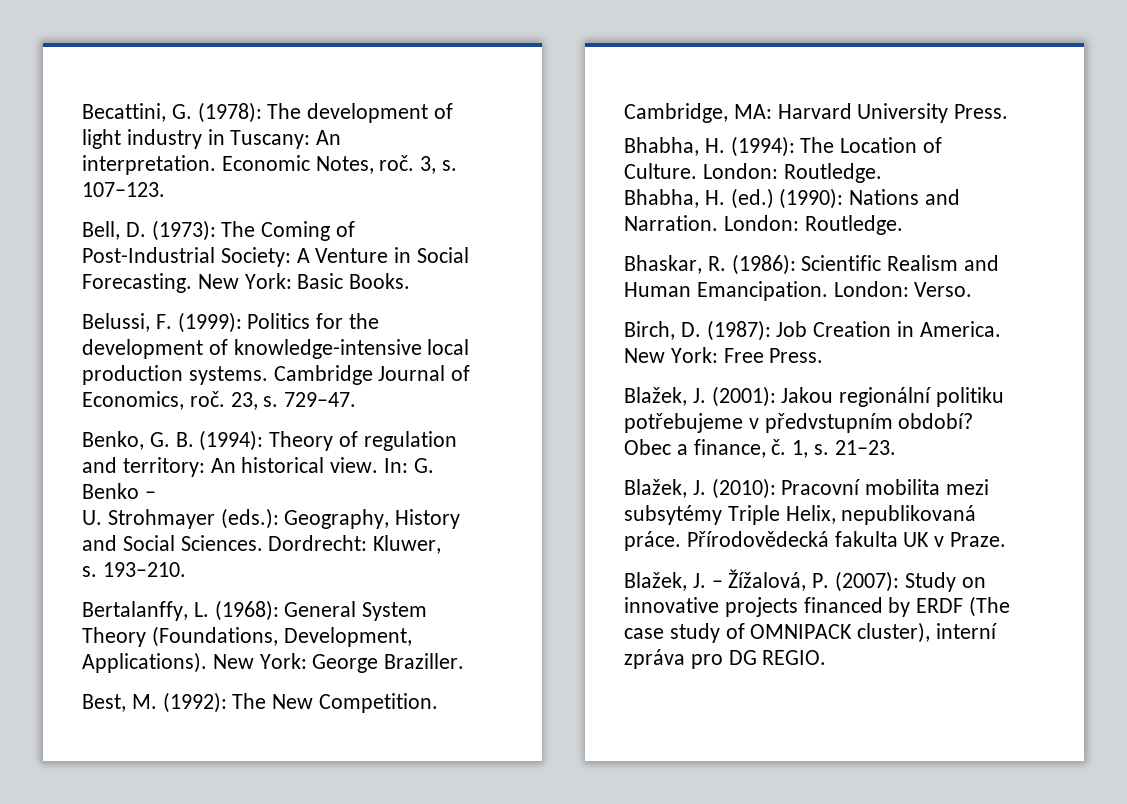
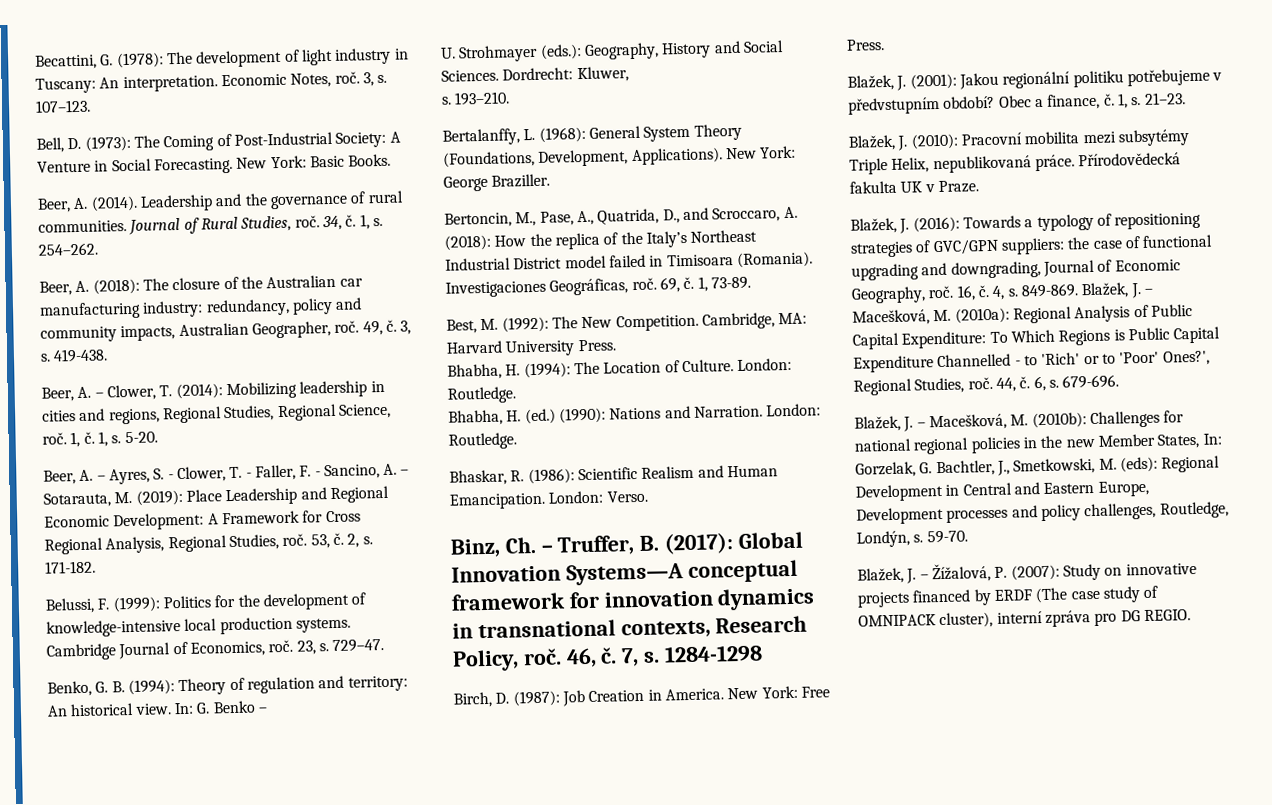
(411, 281) none -> [37,190,404,213] [38,214,383,235] [38,242,98,256] [39,274,363,296] [39,297,363,320] [40,319,412,343] [40,348,109,363] [41,380,385,402] [42,403,391,425] [42,431,158,448] [43,463,410,485] [43,485,389,508] [44,510,361,531] [44,532,373,555] [45,560,96,574] // Beer, A. (2014). Leadership and the governance of rural communities. Journal of Rural Studies, roč. 34, č. 1, s. 254–262. // Beer, A. (2018): The closure of the Australian car manufacturing industry: redundancy, policy and community impacts, Australian Geographer, roč. 49, č. 3, s. 419-438. // Beer, A. – Clower, T. (2014): Mobilizing leadership in cities and regions, Regional Studies, Regional Science, roč. 1, č. 1, s. 5-20. // Beer, A. – Ayres, S. - Clower, T. - Faller, F. - Sancino, A. – Sotarauta, M. (2019): Place Leadership and Regional Economic Development: A Framework for Cross Regional Analysis, Regional Studies, roč. 53, č. 2, s. 171-182.
(465, 661) none -> [444,206,798,228] [444,229,758,251] [445,251,813,271] [445,276,751,298] // Bertoncin, M., Pase, A., Quatrida, D., and Scroccaro, A. (2018): How the replica of the Italy’s Northeast Industrial District model failed in Timisoara (Romania). Investigaciones Geográficas, roč. 69, č. 1, 73-89.
(973, 289) none -> [450,531,803,558] [451,559,798,586] [451,587,816,611] [452,615,808,639] [452,644,763,672] // Binz, Ch. – Truffer, B. (2017): Global Innovation Systems—A conceptual framework for innovation dynamics in transnational contexts, Research Policy, roč. 46, č. 7, s. 1284-1298
(1007, 539) none -> [850,212,1202,234] [850,234,1214,258] [851,259,1181,281] [851,282,1153,304] [852,304,1193,326] [852,326,1221,350] [853,350,1210,373] [853,374,1120,396] [854,410,1185,432] [854,433,1222,455] [855,455,1221,478] [855,480,1149,502] [856,501,1229,525] [856,530,968,548] // Blažek, J. (2016): Towards a typology of repositioning strategies of GVC/GPN suppliers: the case of functional upgrading and downgrading, Journal of Economic Geography, roč. 16, č. 4, s. 849-869. Blažek, J. – Macešková, M. (2010a): Regional Analysis of Public Capital Expenditure: To Which Regions is Public Capital Expenditure Channelled - to 'Rich' or to 'Poor' Ones?', Regional Studies, roč. 44, č. 6, s. 679-696. // Blažek, J. – Macešková, M. (2010b): Challenges for national regional policies in the new Member States, In: Gorzelak, G. Bachtler, J., Smetkowski, M. (eds): Regional Development in Central and Eastern Europe, Development processes and policy challenges, Routledge, Londýn, s. 59-70.

